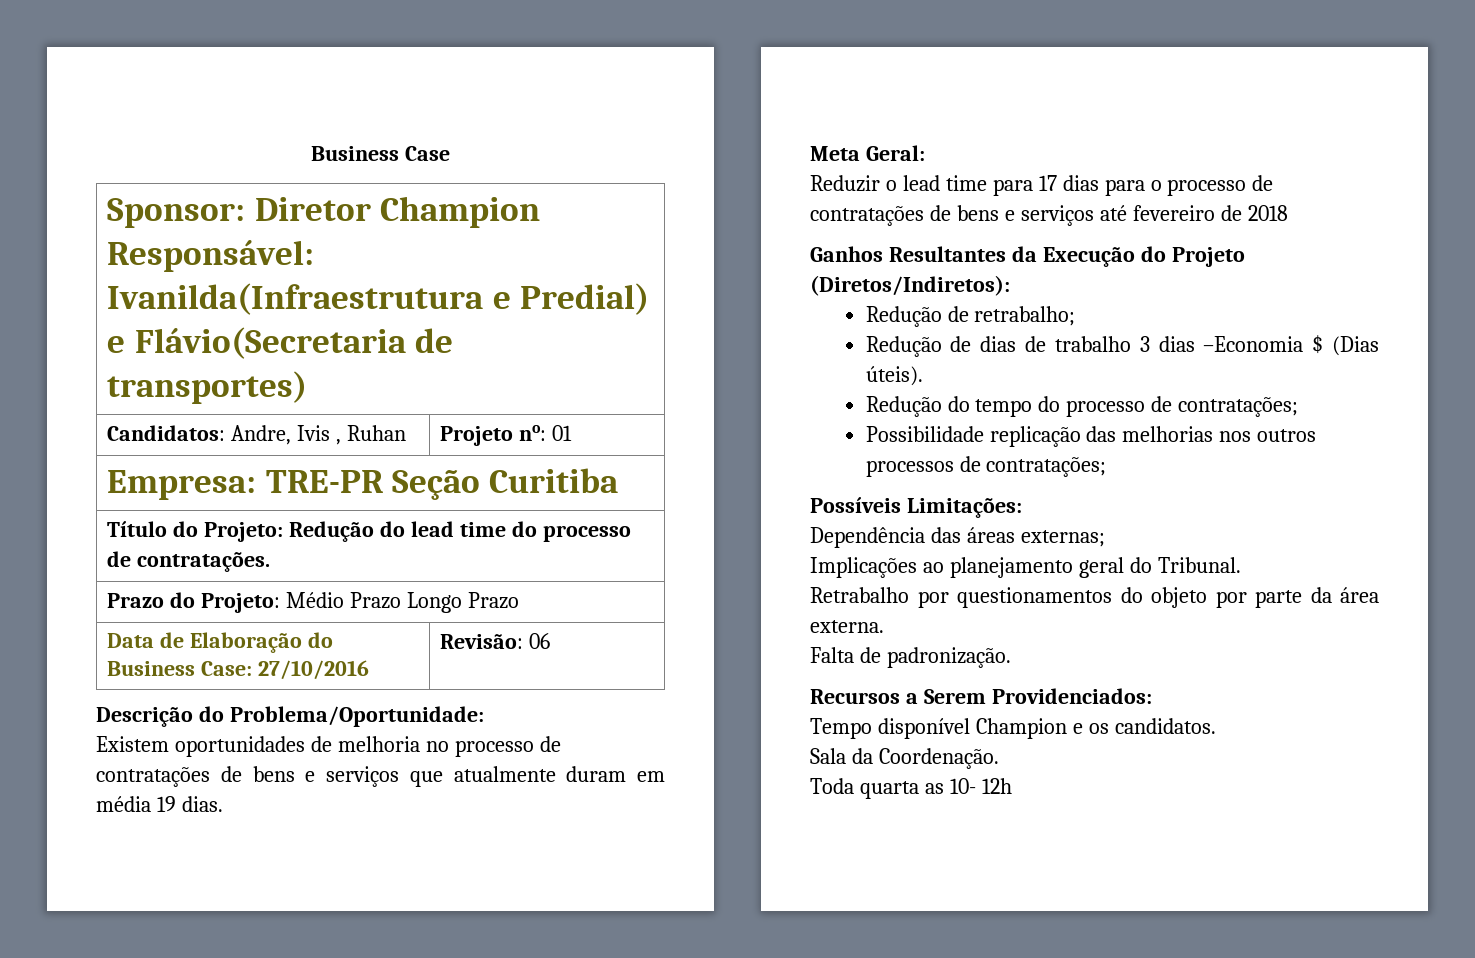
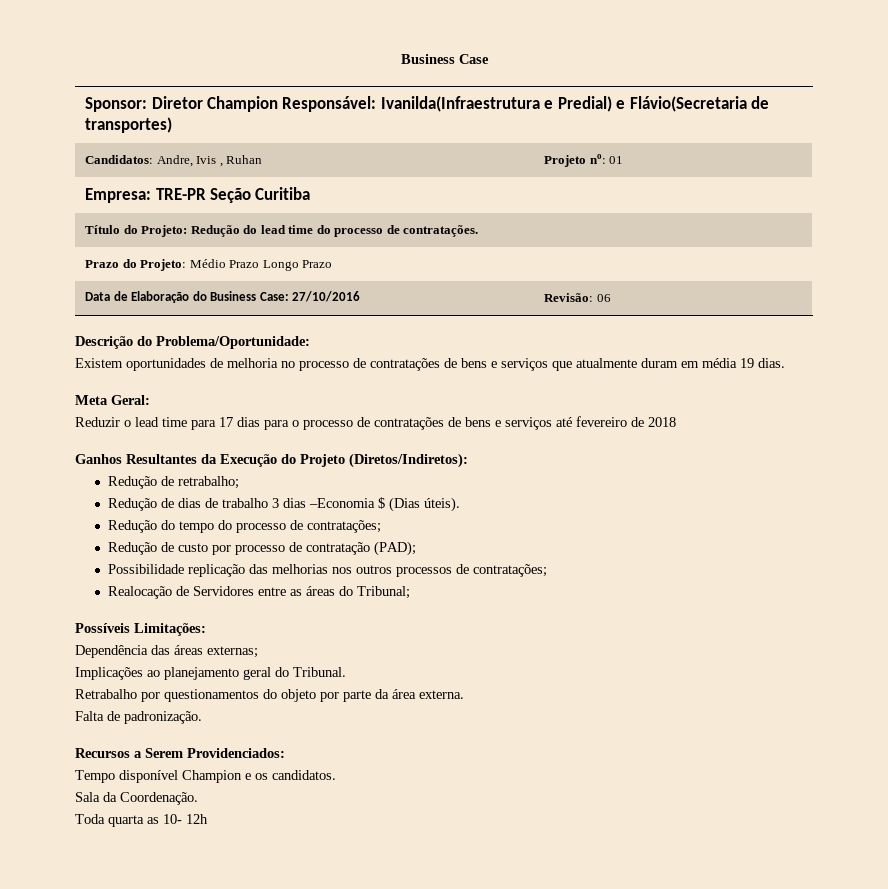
(1299, 407) none -> [108,541,417,556] // Redução de custo por processo de contratação (PAD);
(1107, 467) none -> [108,586,411,599] // Realocação de Servidores entre as áreas do Tribunal;

